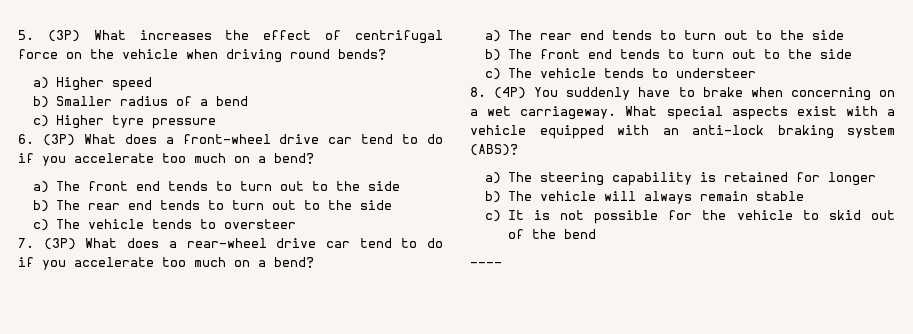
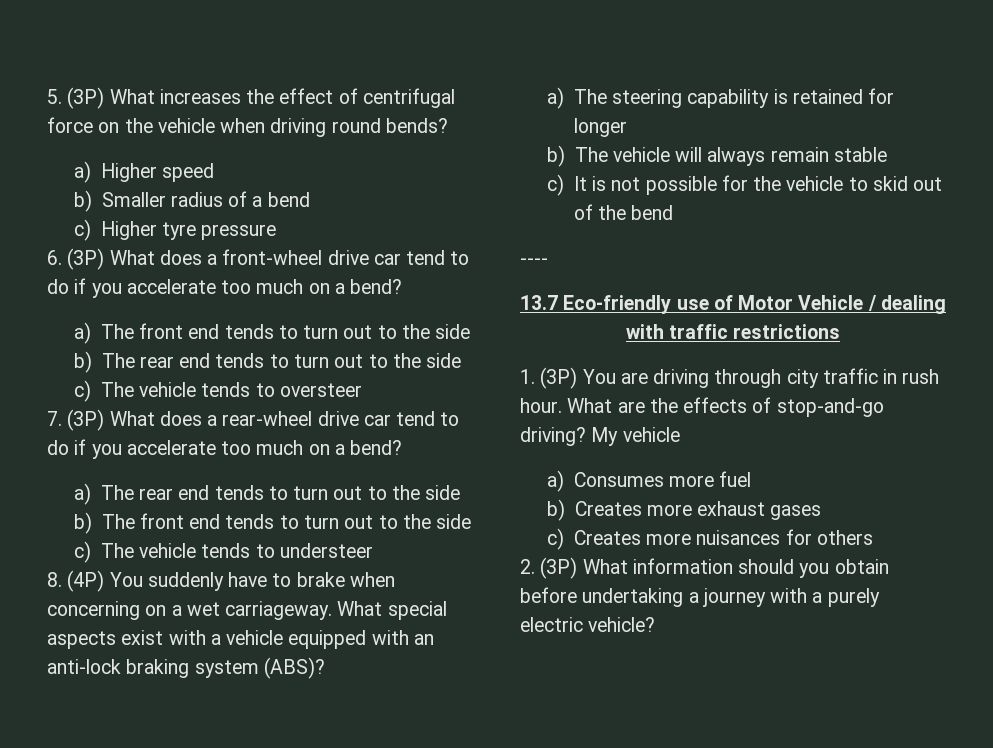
(502, 264) none -> [520,295,946,314] [625,324,841,339] [520,367,940,389] [520,397,884,417] [520,427,680,446] [546,470,752,492] [546,499,822,521] [546,528,873,550] [520,557,889,579] [520,587,880,607] [520,617,656,632] // 13.7 Eco-friendly use of Motor Vehicle / dealing with traffic restrictions // 1. (3P) You are driving through city traffic in rush hour. What are the effects of stop-and-go driving? My vehicle // a) Consumes more fuel // b) Creates more exhaust gases // c) Creates more nuisances for others // 2. (3P) What information should you obtain before undertaking a journey with a purely electric vehicle?

